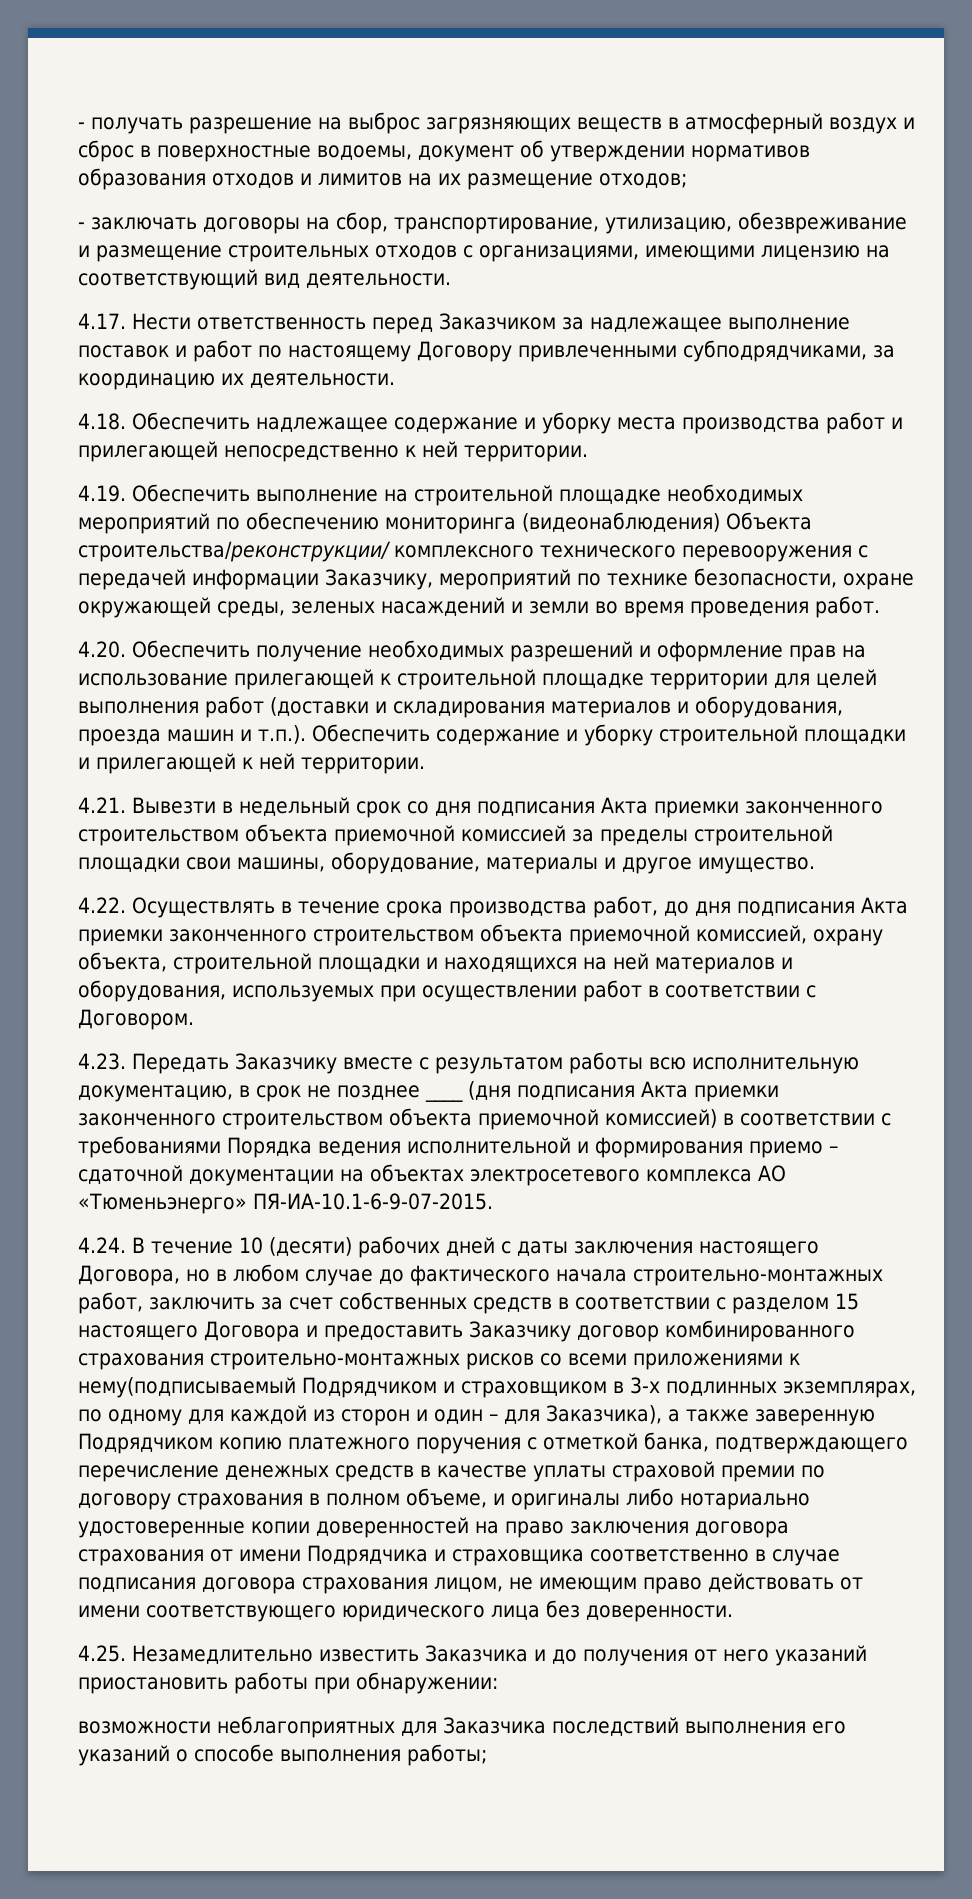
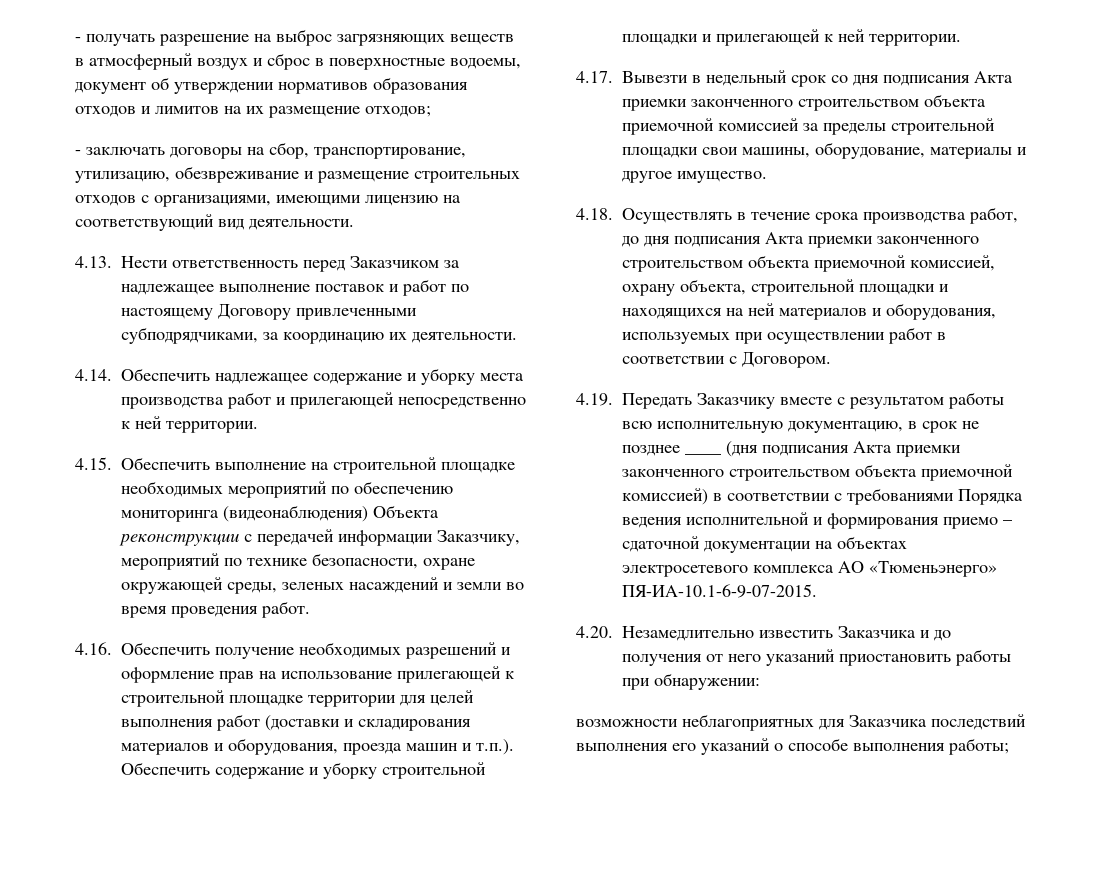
[78,313,126,329] 4.17. -> [75,256,112,268] 4.13.
[78,413,126,430] 4.18. -> [75,369,112,381] 4.14.
[78,485,126,502] 4.19. -> [75,457,112,470] 4.15.
[78,541,852,562] строительства/реконструкции/ комплексного технического перевооружения -> [119,533,239,546] реконструкции
[78,641,126,658] 4.20. -> [75,642,112,655] 4.16.
[78,797,126,813] 4.21. -> [576,71,613,83] 4.17.
[78,897,126,913] 4.22. -> [576,208,613,220] 4.18.
[78,1053,126,1070] 4.23. -> [576,393,613,406] 4.19.
[78,1236,819,1258] [78,1264,883,1286] [78,1292,859,1314] [78,1320,855,1342] [78,1353,800,1370] [78,1377,916,1398] [78,1405,875,1426] [78,1432,908,1454] [78,1461,825,1482] [78,1488,810,1510] [78,1517,789,1538] [78,1545,840,1566] [78,1573,863,1594] [78,1600,733,1622] [78,1645,126,1662] 4.24. В течение 10 (десяти) рабочих дней с даты заключения настоящего Договора, но в любом случае до фактического начала строительно-монтажных работ, заключить за счет собственных средств в соответствии с разделом 15 настоящего Договора и предоставить Заказчику договор комбинированного страхования строительно-монтажных рисков со всеми приложениями к нему(подписываемый Подрядчиком и страховщиком в 3-х подлинных экземплярах, по одному для каждой из сторон и один – для Заказчика), а также заверенную Подрядчиком копию платежного поручения с отметкой банка, подтверждающего перечисление денежных средств в качестве уплаты страховой премии по договору страхования в полном объеме, и оригиналы либо нотариально удостоверенные копии доверенностей на право заключения договора страхования от имени Подрядчика и страховщика соответственно в случае подписания договора страхования лицом, не имеющим право действовать от имени соответствующего юридического лица без доверенности. // 4.25. -> [576,626,613,638] 4.20.

